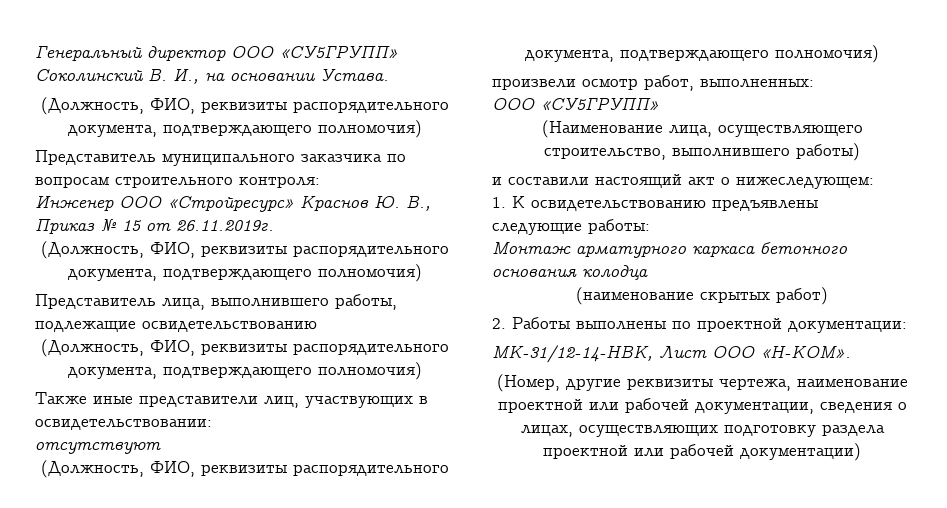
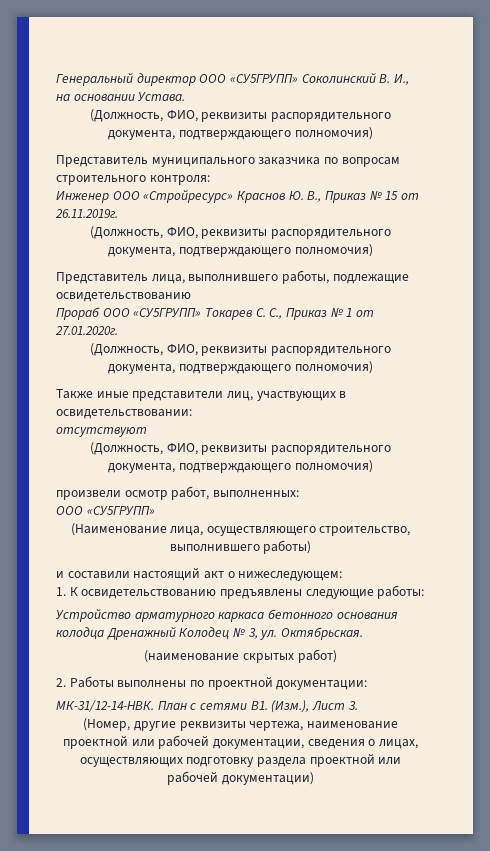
(317, 326) none -> [56,307,374,320] [55,326,118,335] // Прораб ООО «СУ5ГРУПП» Токарев С. С., Приказ № 1 от 27.01.2020г.
[492,241,571,254] Монтаж -> [56,609,131,622] Устройство
(648, 273) none -> [106,627,363,640] Дренажный Колодец № 3, ул. Октябрьская.
[492,345,851,363] МК-31/12-14-НВК, Лист ООО «Н-КОМ». -> [56,700,358,713] МК-31/12-14-НВК. План с сетями В1. (Изм.), Лист 3.

